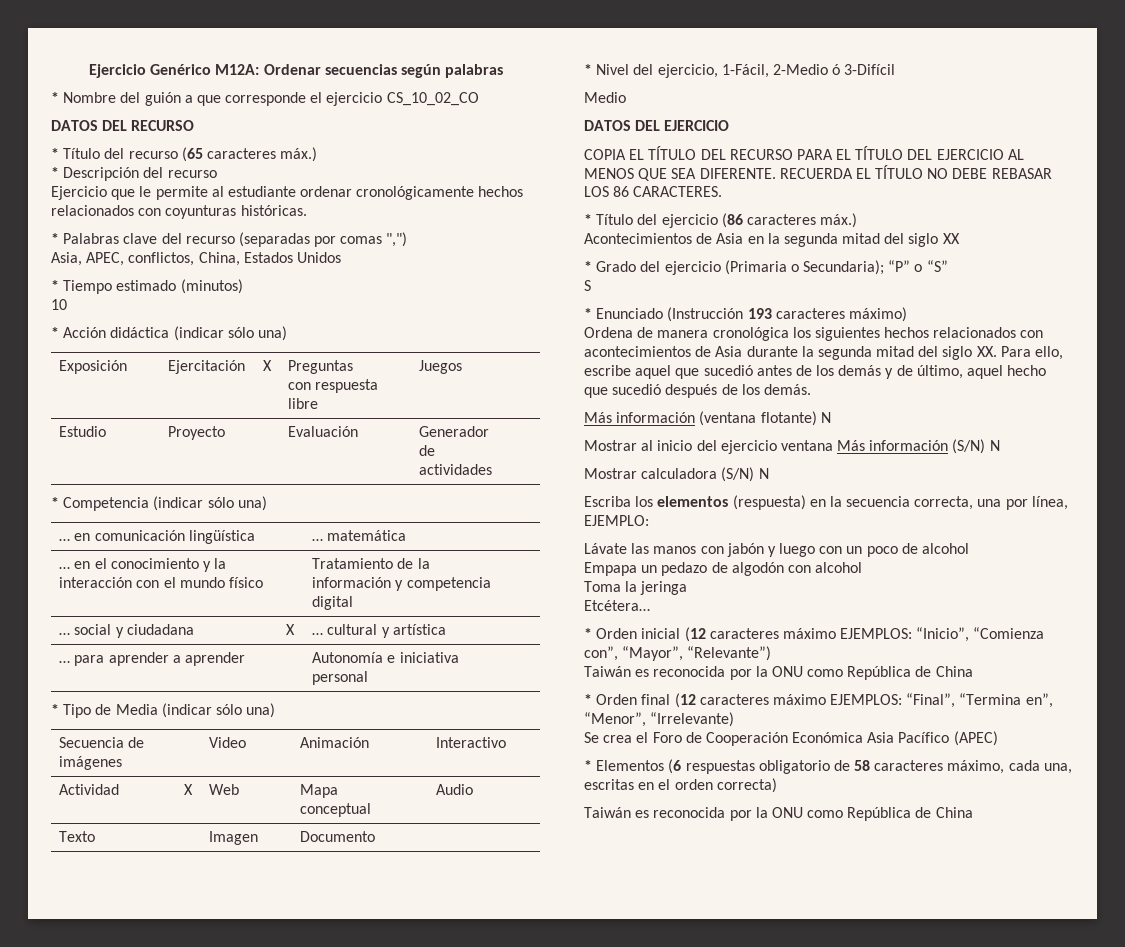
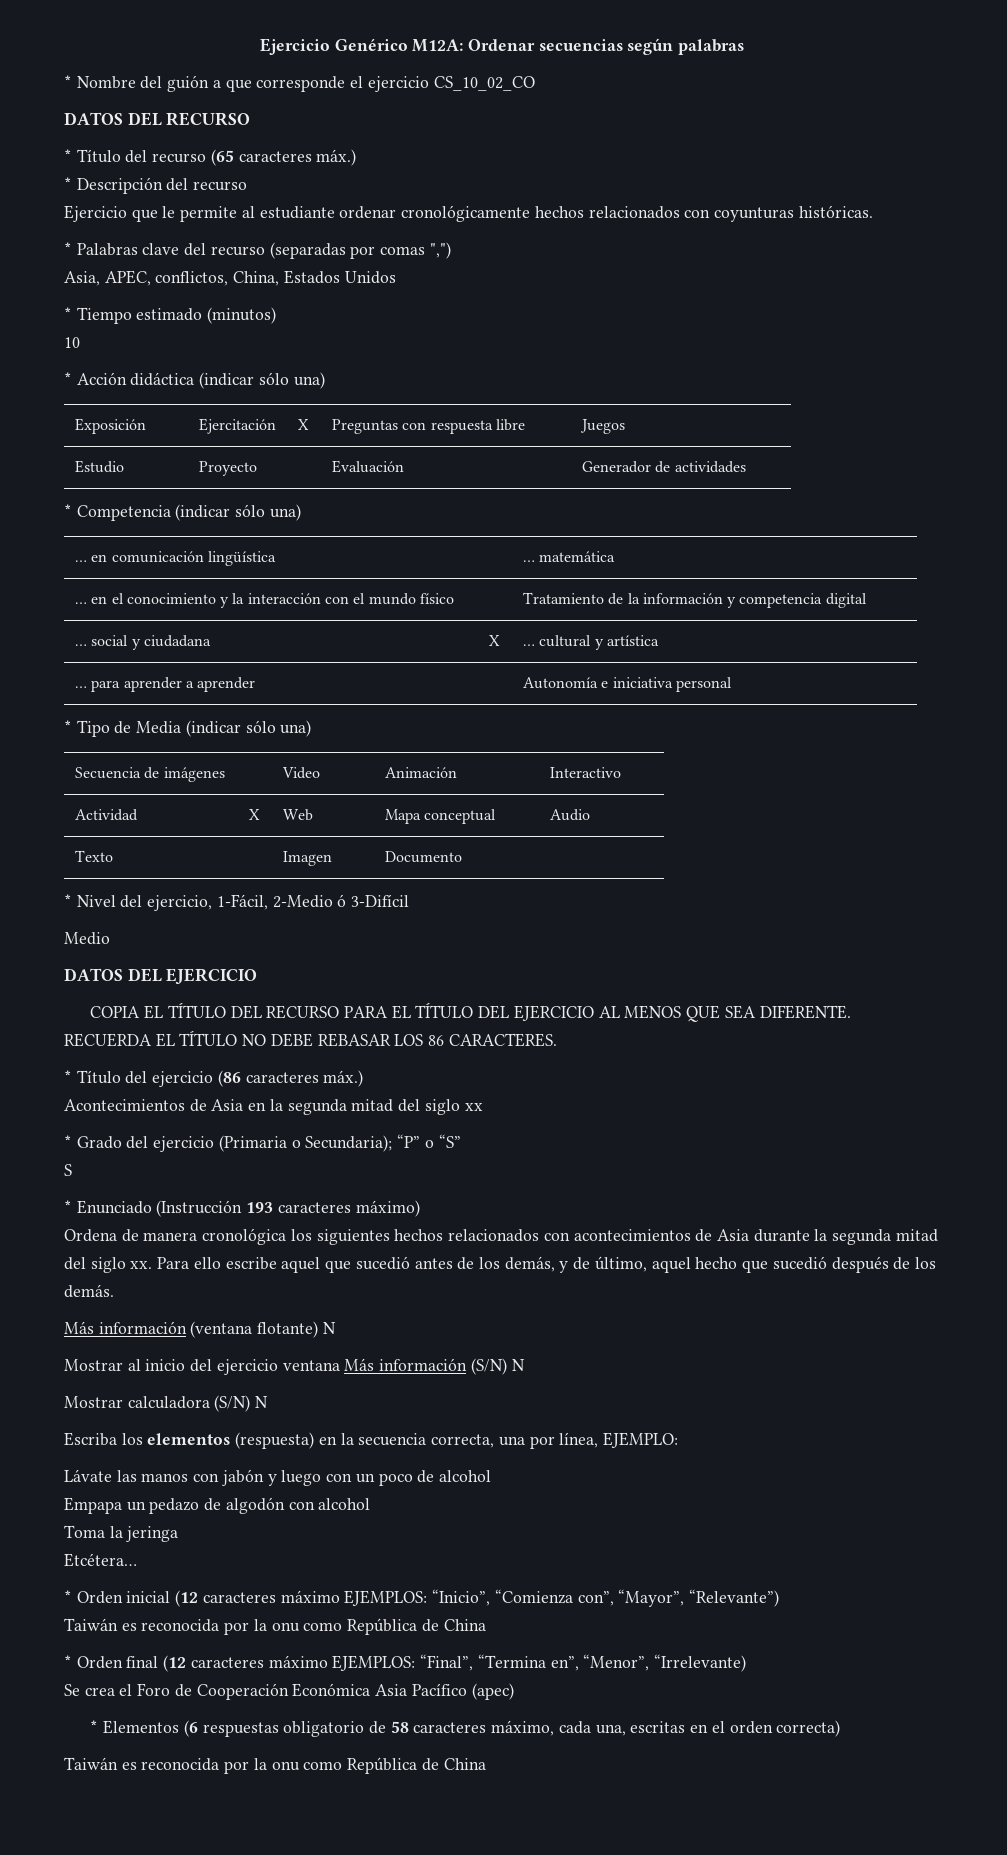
[942,233,960,244] XX -> [464,1103,483,1111] xx
[976,346,1064,360] XX. Para ello, -> [130,1257,221,1269] xx. Para ello
[838,365,882,376] demás -> [504,1256,555,1272] demás,
[771,666,803,677] ONU -> [271,1622,300,1632] onu
[953,731,998,746] (APEC) -> [471,1683,514,1700] (apec)
[771,807,803,818] ONU -> [271,1761,300,1771] onu

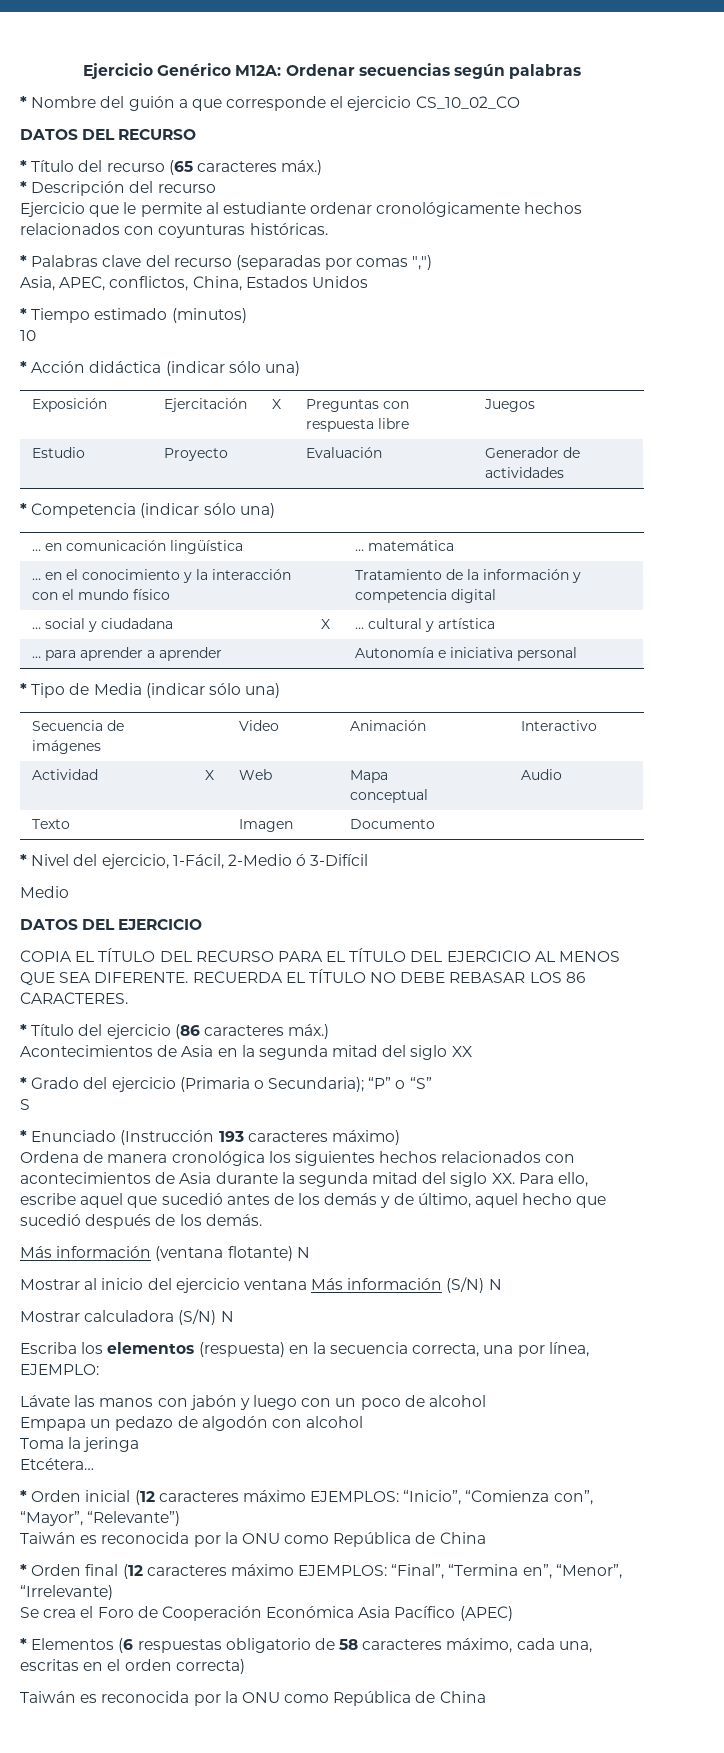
[464,1103,483,1111] xx -> [451,1046,472,1057] XX
[130,1257,221,1269] xx. Para ello -> [491,1172,589,1187] XX. Para ello,
[504,1256,555,1272] demás, -> [324,1193,378,1205] demás
[271,1622,300,1632] onu -> [241,1533,280,1544] ONU
[471,1683,514,1700] (apec) -> [459,1606,513,1621] (APEC)
[271,1761,300,1771] onu -> [241,1692,280,1703] ONU

